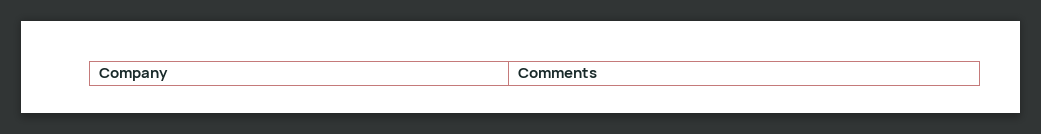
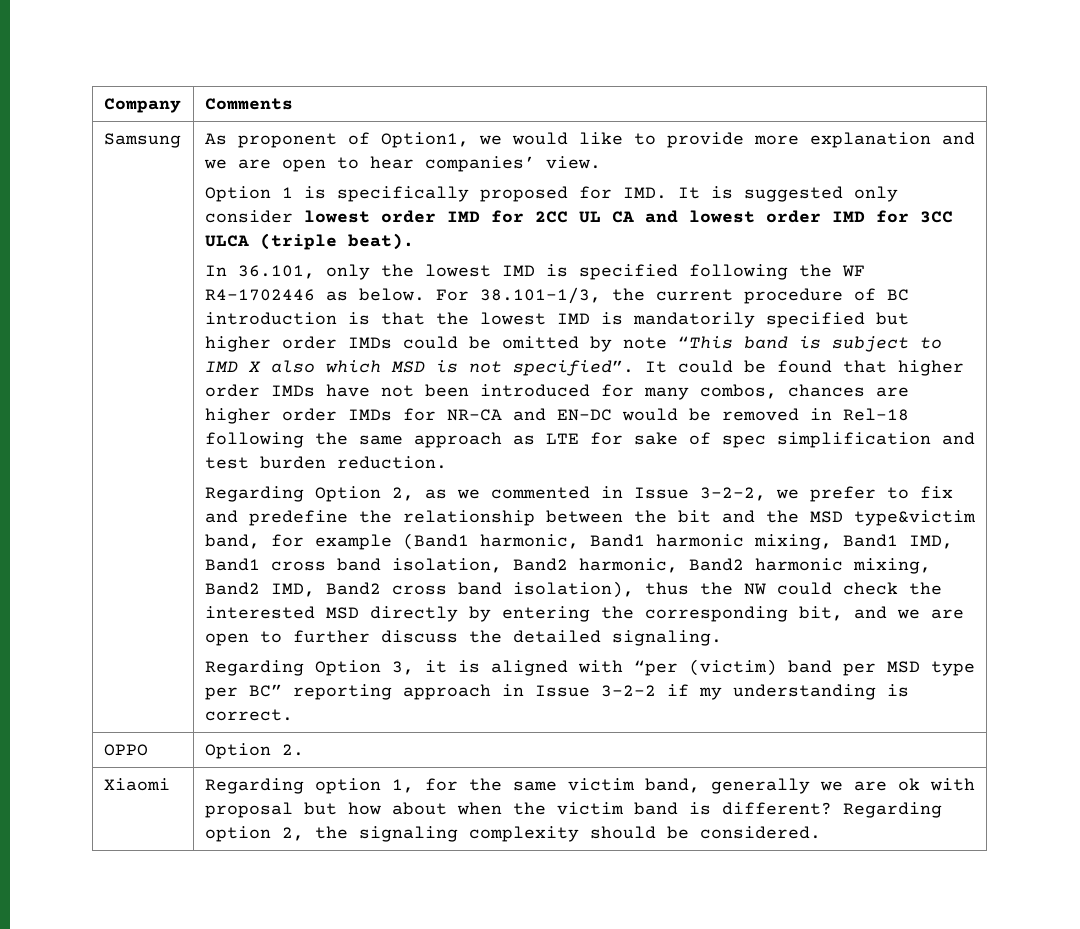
(597, 73) none -> [103,133,181,148] [204,132,975,148] [203,156,601,172] [204,186,898,202] [204,210,953,223] [204,233,414,250] [204,264,865,280] [204,287,909,304] [204,312,909,328] [204,336,942,352] [204,360,964,376] [204,384,909,400] [204,408,909,424] [204,432,975,448] [204,456,447,469] [204,486,953,502] [204,510,976,526] [204,533,953,550] [204,558,931,574] [204,581,942,598] [204,606,964,622] [204,630,722,646] [204,659,975,676] [204,684,909,700] [204,709,293,721] [103,744,148,756] [204,743,304,759] [103,778,170,791] [204,778,975,794] [204,802,942,818] [204,826,821,842] // Samsung | As proponent of Option1, we would like to provide more explanation and we are open to hear companies’ view. // Option 1 is specifically proposed for IMD. It is suggested only consider lowest order IMD for 2CC UL CA and lowest order IMD for 3CC ULCA (triple beat). // In 36.101, only the lowest IMD is specified following the WF R4-1702446 as below. For 38.101-1/3, the current procedure of BC introduction is that the lowest IMD is mandatorily specified but higher order IMDs could be omitted by note “This band is subject to IMD X also which MSD is not specified”. It could be found that higher order IMDs have not been introduced for many combos, chances are higher order IMDs for NR-CA and EN-DC would be removed in Rel-18 following the same approach as LTE for sake of spec simplification and test burden reduction. // Regarding Option 2, as we commented in Issue 3-2-2, we prefer to fix and predefine the relationship between the bit and the MSD type&victim band, for example (Band1 harmonic, Band1 harmonic mixing, Band1 IMD, Band1 cross band isolation, Band2 harmonic, Band2 harmonic mixing, Band2 IMD, Band2 cross band isolation), thus the NW could check the interested MSD directly by entering the corresponding bit, and we are open to further discuss the detailed signaling. // Regarding Option 3, it is aligned with “per (victim) band per MSD type per BC” reporting approach in Issue 3-2-2 if my understanding is correct. // OPPO | Option 2. // Xiaomi | Regarding option 1, for the same victim band, generally we are ok with proposal but how about when the victim band is different? Regarding option 2, the signaling complexity should be considered.

